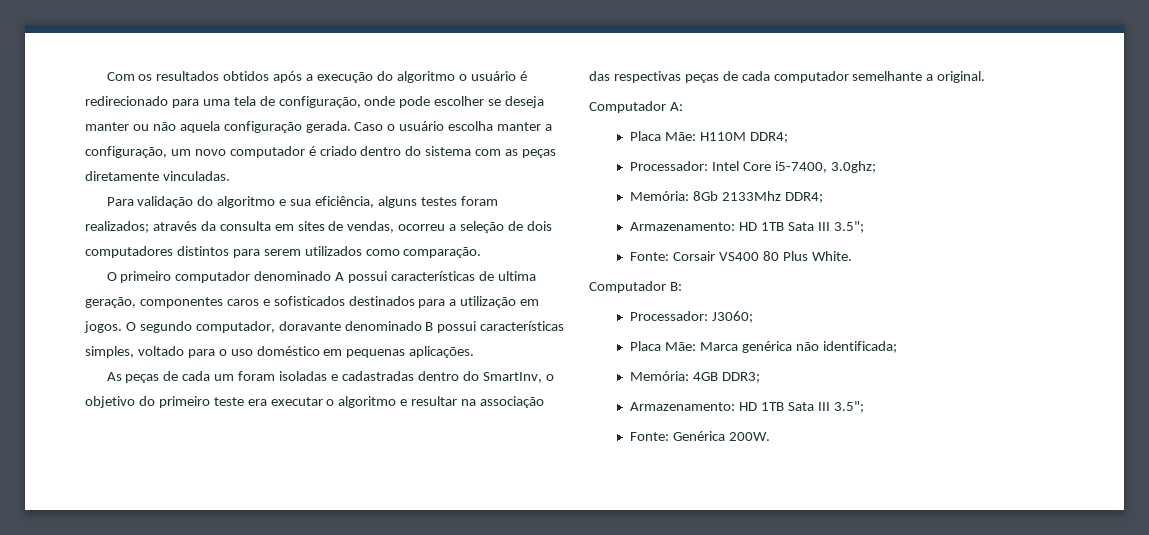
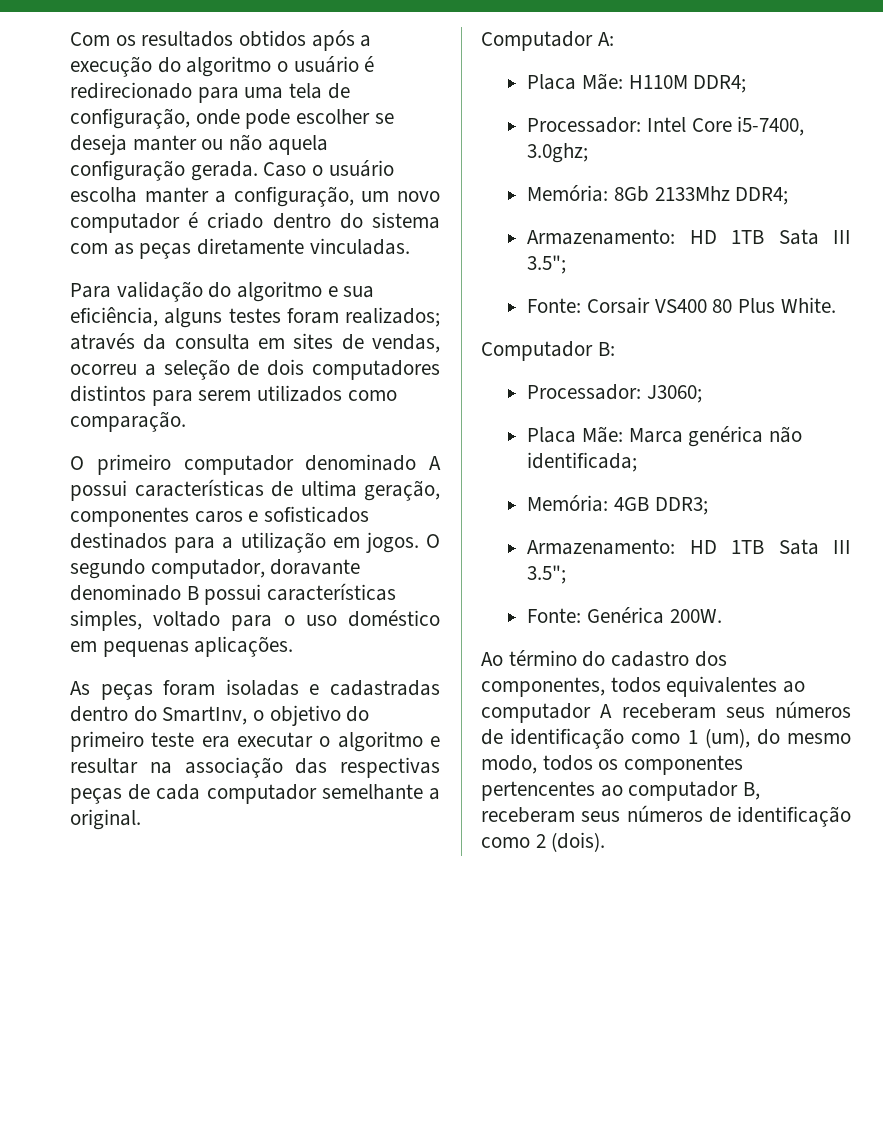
[163,371,235,381] de cada um -> (153, 692) none
(770, 436) none -> [481,650,727,667] [481,676,806,697] [481,701,851,723] [481,728,851,749] [481,755,744,775] [481,781,761,801] [481,805,851,827] [481,832,606,852] // Ao término do cadastro dos componentes, todos equivalentes ao computador A receberam seus números de identificação como 1 (um), do mesmo modo, todos os componentes pertencentes ao computador B, receberam seus números de identificação como 2 (dois).

